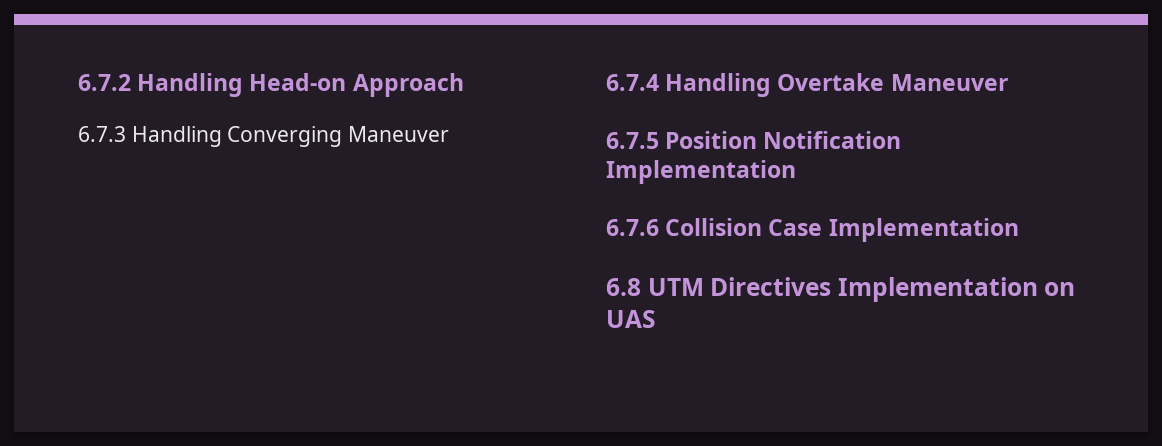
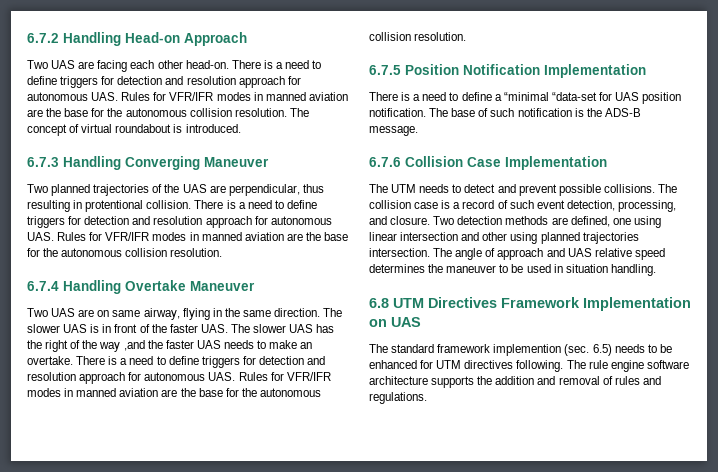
[78,126,450,147] [606,73,1008,97] [606,131,902,149] [606,160,796,184] [606,218,1019,242] 6.7.3 Handling Converging Maneuver // 6.7.4 Handling Overtake Maneuver // 6.7.5 Position Notification Implementation // 6.7.6 Collision Case Implementation -> [27,60,322,72] [27,76,301,88] [27,92,348,101] [27,108,309,117] [27,124,241,136] [27,156,269,170] [27,184,324,196] [27,200,317,212] [27,216,332,228] [27,232,349,241] [27,248,223,257] [27,280,255,294] [27,308,343,320] [27,324,335,333] [27,340,313,352] [27,356,326,368] [27,372,331,384] [27,388,321,397] [369,32,467,41] [369,64,646,78] [369,92,682,104] [369,108,641,117] [369,126,418,136] [369,156,607,170] [369,184,677,196] [369,200,676,212] [369,216,661,228] [369,232,639,244] [369,248,665,260] [369,264,656,276] Two UAS are facing each other head-on. There is a need to define triggers for detection and resolution approach for autonomous UAS. Rules for VFR/IFR modes in manned aviation are the base for the autonomous collision resolution. The concept of virtual roundabout is introduced. // 6.7.3 Handling Converging Maneuver // Two planned trajectories of the UAS are perpendicular, thus resulting in protentional collision. There is a need to define triggers for detection and resolution approach for autonomous UAS. Rules for VFR/IFR modes in manned aviation are the base for the autonomous collision resolution. // 6.7.4 Handling Overtake Maneuver // Two UAS are on same airway, flying in the same direction. The slower UAS is in front of the faster UAS. The slower UAS has the right of the way ,and the faster UAS needs to make an overtake. There is a need to define triggers for detection and resolution approach for autonomous UAS. Rules for VFR/IFR modes in manned aviation are the base for the autonomous collision resolution. // 6.7.5 Position Notification Implementation // There is a need to define a “minimal “data-set for UAS position notification. The base of such notification is the ADS-B message. // 6.7.6 Collision Case Implementation // The UTM needs to detect and prevent possible collisions. The collision case is a record of such event detection, processing, and closure. Two detection methods are defined, one using linear intersection and other using planned trajectories intersection. The angle of approach and UAS relative speed determines the maneuver to be used in situation handling.
(832, 286) none -> [501,297,580,308] Framework
(656, 319) none -> [369,344,672,356] [369,360,689,372] [369,376,661,388] [369,392,427,404] // The standard framework implemention (sec. 6.5) needs to be enhanced for UTM directives following. The rule engine software architecture supports the addition and removal of rules and regulations.

